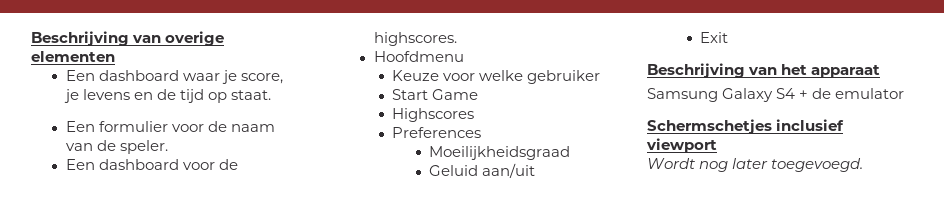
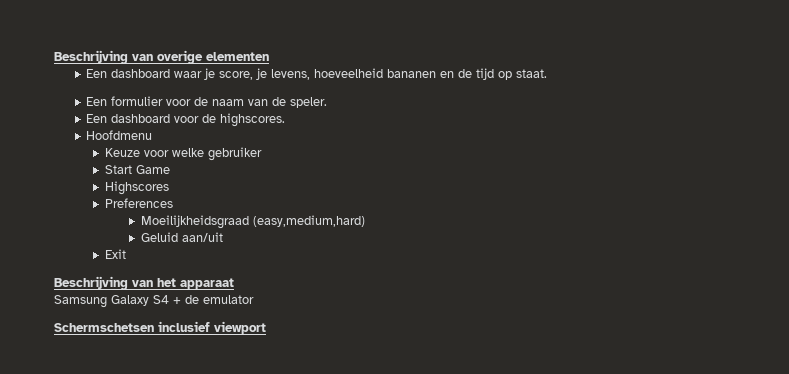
[82,89,130,100] levens -> [271,68,437,80] levens, hoeveelheid bananen
(571, 153) none -> [252,215,365,227] (easy,medium,hard)
[647,119,772,134] Schermschetjes -> [54,323,154,332] Schermschetsen
[647,158,864,172] // Wordt nog later toegevoegd. -> (266, 327) none

